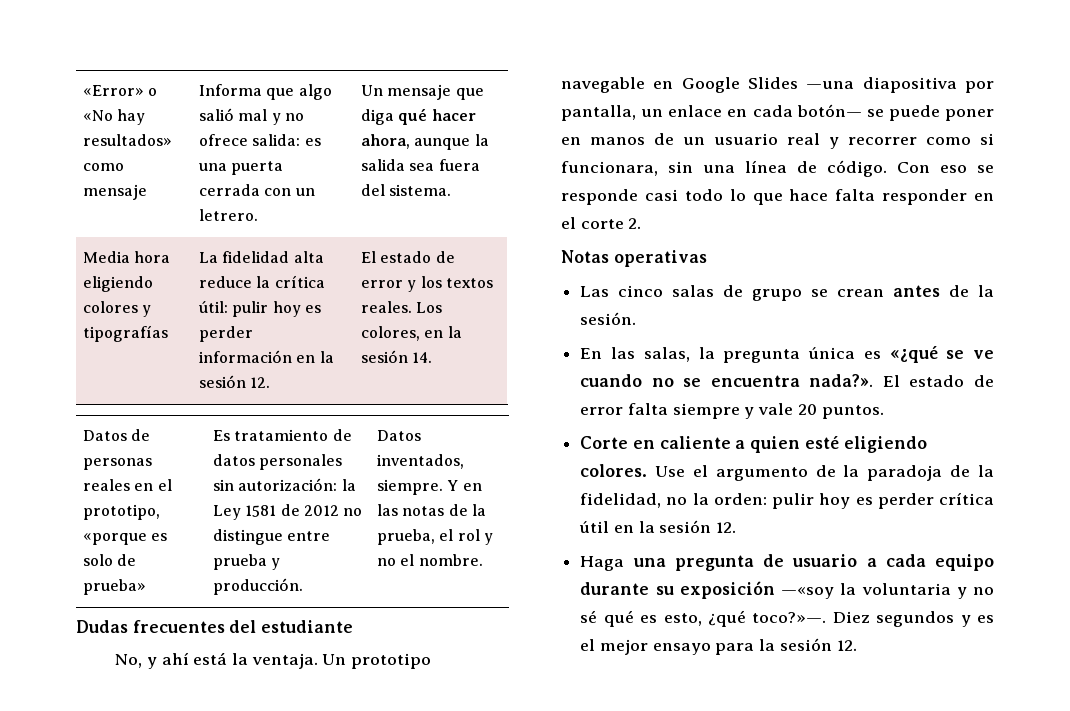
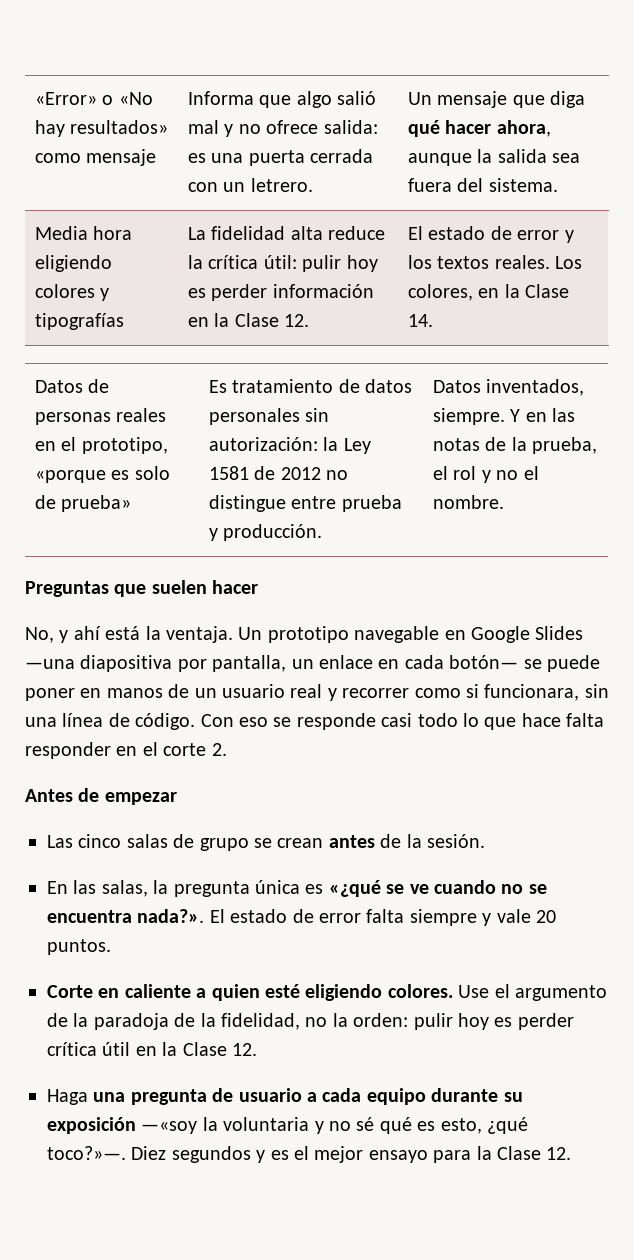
[199,375,247,388] sesión -> [234,313,279,327] Clase
[361,350,409,363] sesión -> [525,284,570,298] Clase
[76,620,354,633] Dudas frecuentes del estudiante -> [25,580,259,597] Preguntas que suelen hacer
[561,250,707,267] Notas operativas -> [25,788,177,805] Antes de empezar
[659,520,712,533] sesión -> [182,1042,227,1056] Clase
[779,638,832,651] sesión -> [496,1146,541,1160] Clase

